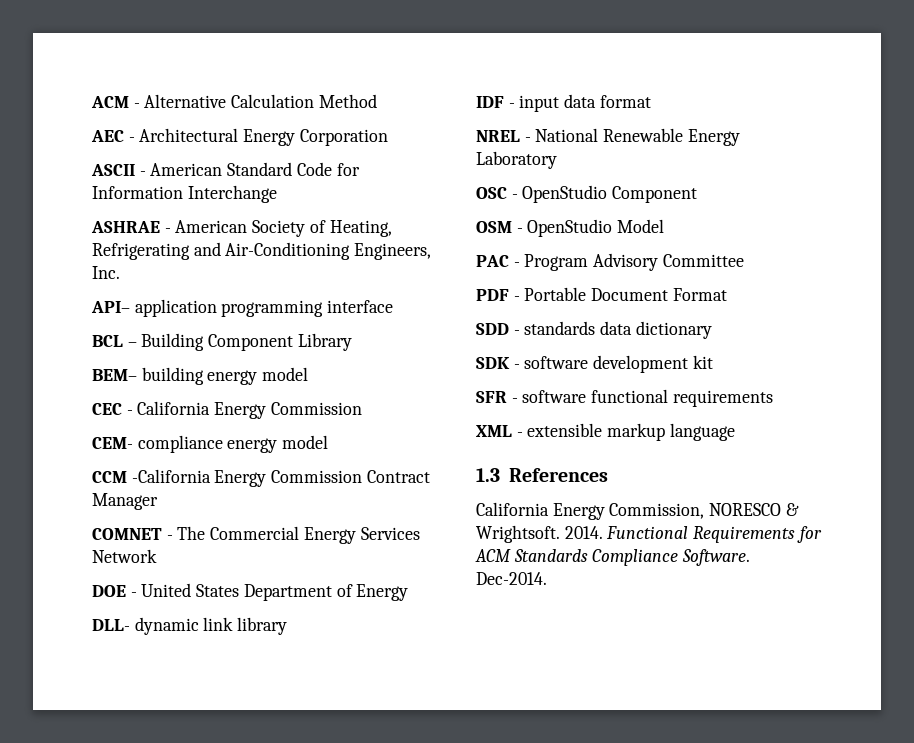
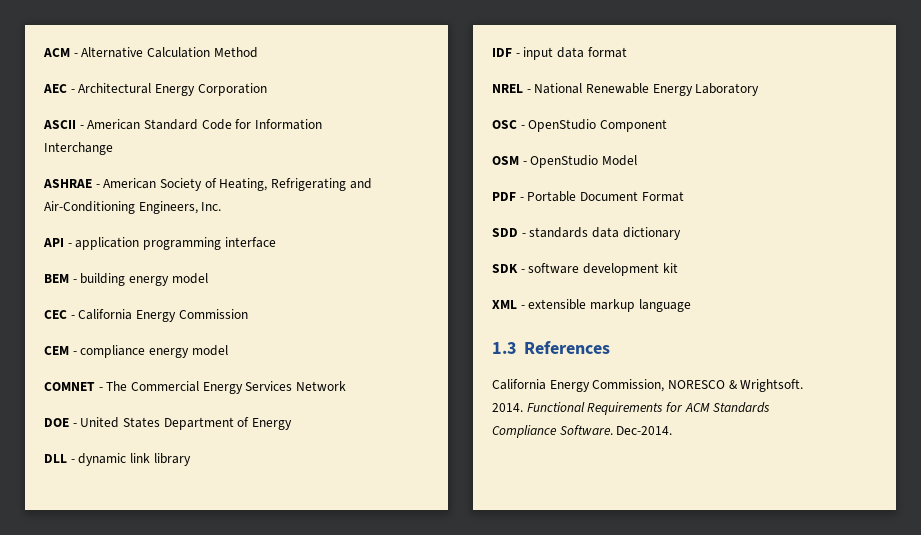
[91,301,130,313] API– -> [43,238,72,247] API -
[92,333,352,351] [92,369,137,381] BCL – Building Component Library // BEM– -> [44,274,77,283] BEM -
[92,437,133,449] CEM- -> [44,346,77,355] CEM -
[92,469,430,487] [92,493,158,510] // CCM -California Energy Commission Contract Manager -> (228, 350) none
[92,619,130,631] DLL- -> [44,454,75,463] DLL -
[476,253,744,271] // PAC - Program Advisory Committee -> (637, 160) none
[476,389,773,407] // SFR - software functional requirements -> (678, 268) none

